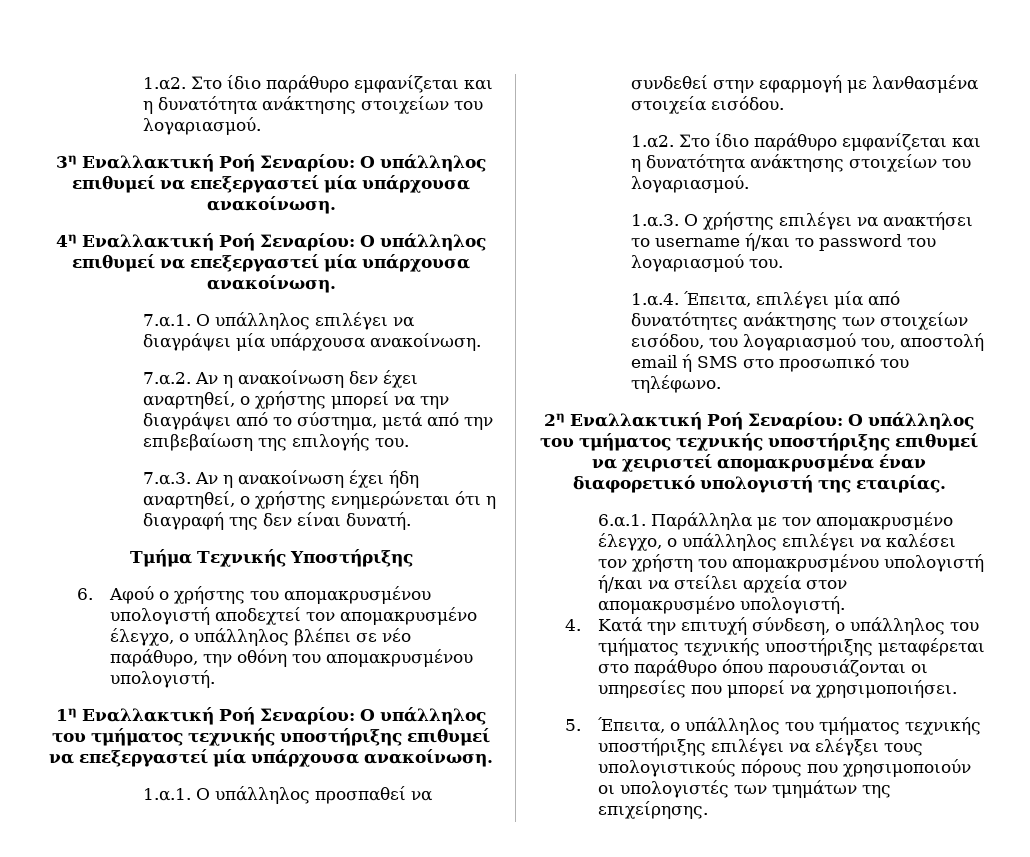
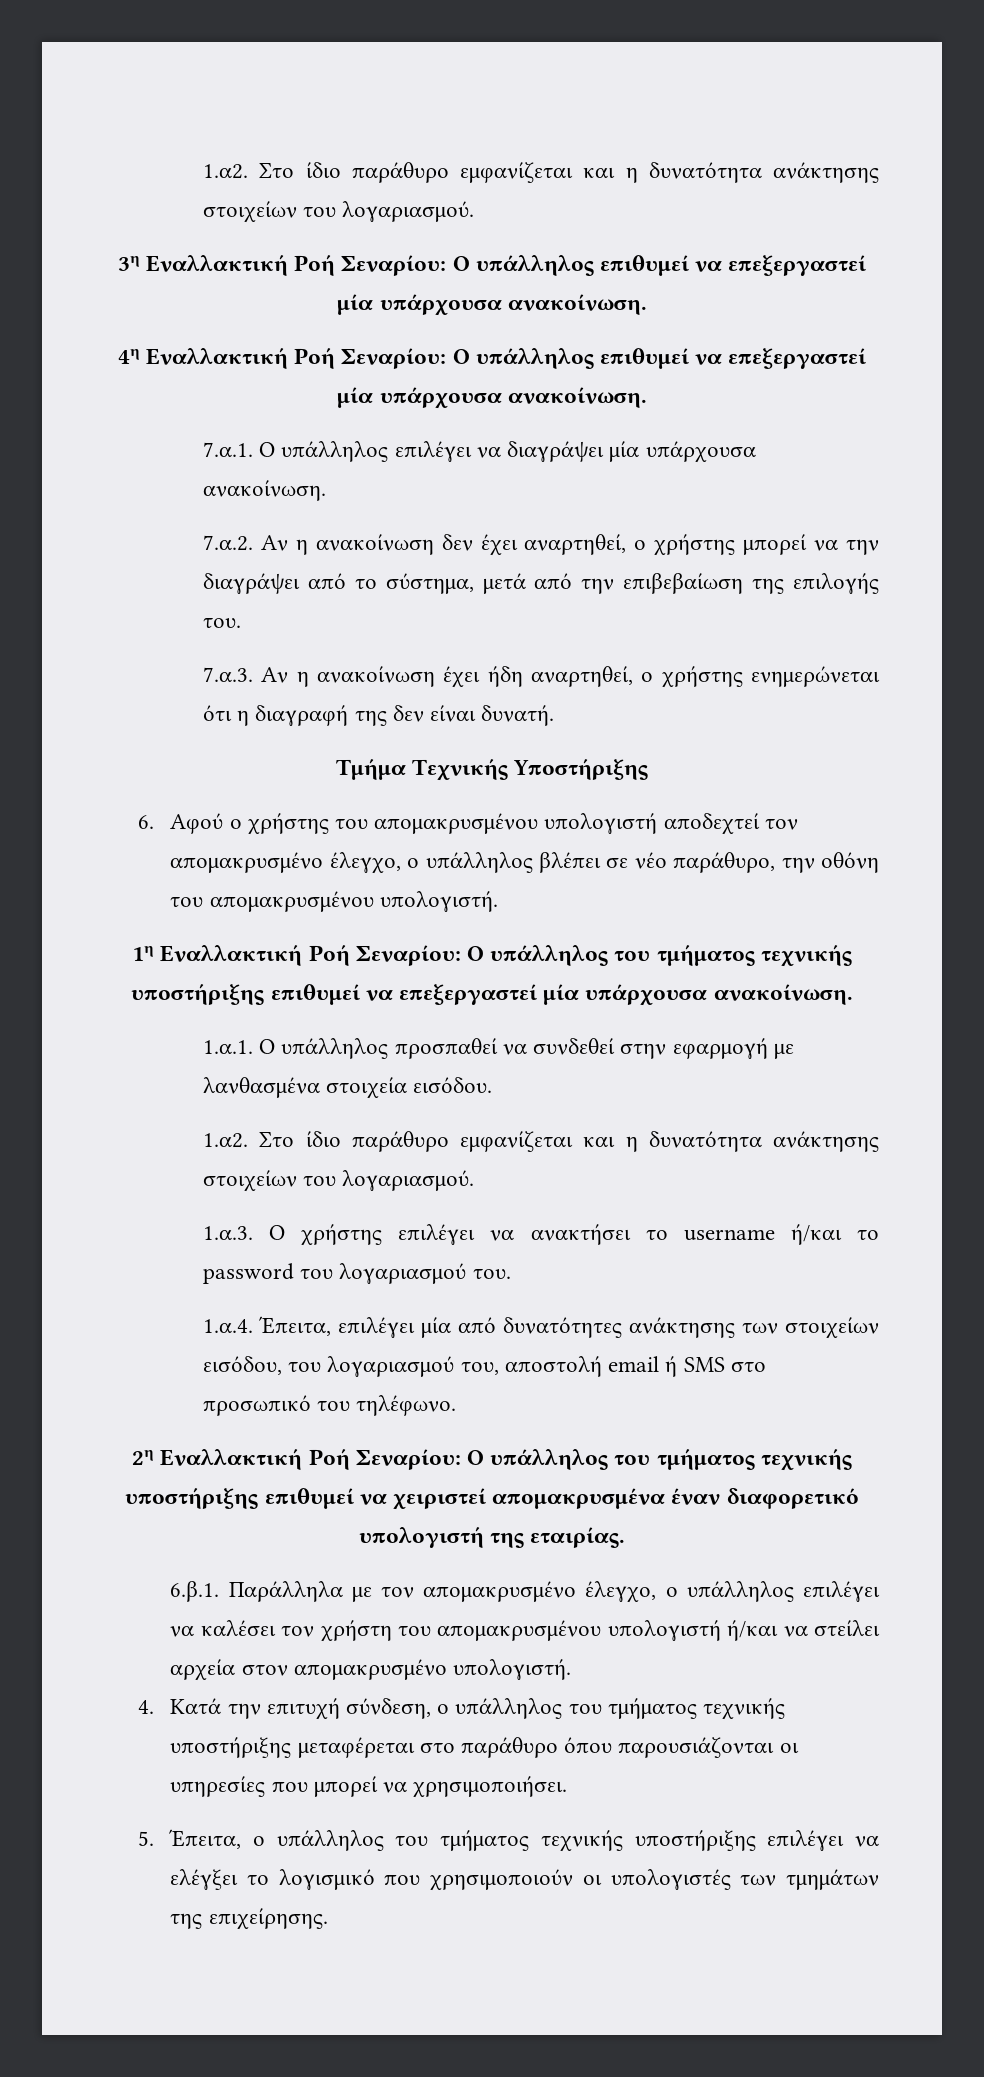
[597,514,646,527] 6.α.1. -> [170,1581,220,1602] 6.β.1.
[883,742,923,756] [597,759,802,777] τους υπολογιστικούς πόρους -> [247,1869,375,1890] το λογισμικό

